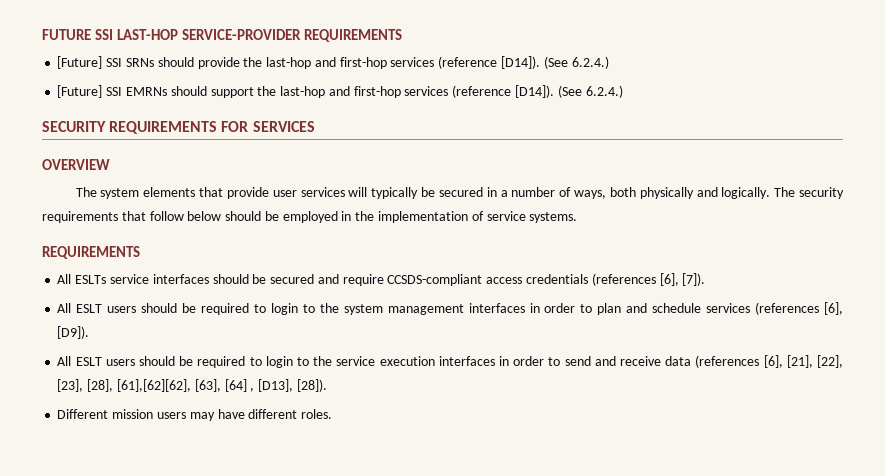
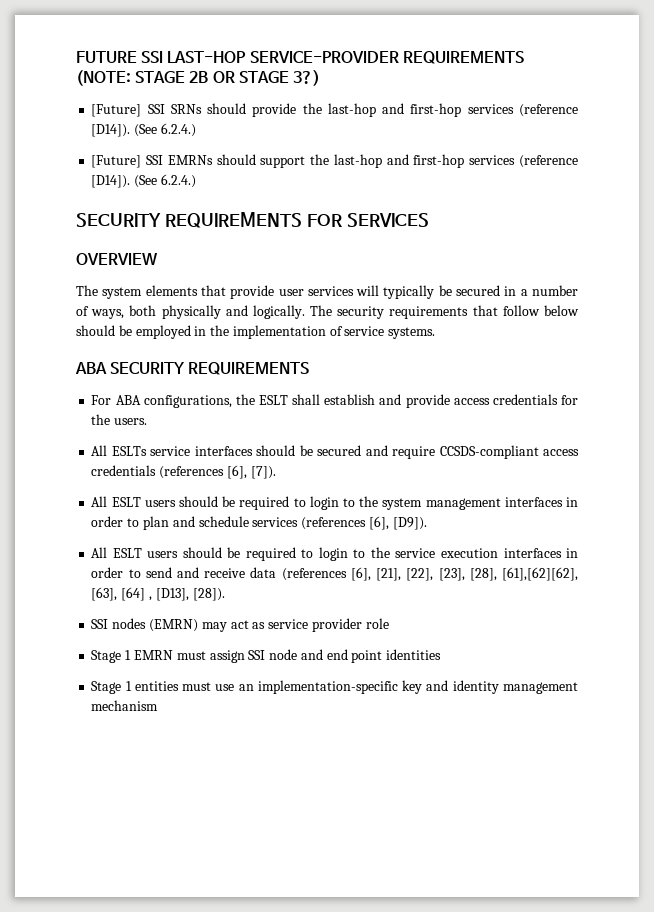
(402, 35) none -> [76,70,320,86] (NOTE: STAGE 2B OR STAGE 3?)
[42,246,140,259] REQUIREMENTS -> [75,362,310,375] [91,394,578,408] [91,414,148,425] ABA SECURITY REQUIREMENTS // For ABA configurations, the ESLT shall establish and provide access credentials for the users.
[57,409,333,421] Different mission users may have different roles. -> [91,618,389,632] [91,649,442,663] [91,680,578,694] [91,700,159,711] SSI nodes (EMRN) may act as service provider role // Stage 1 EMRN must assign SSI node and end point identities // Stage 1 entities must use an implementation-specific key and identity management mechanism

